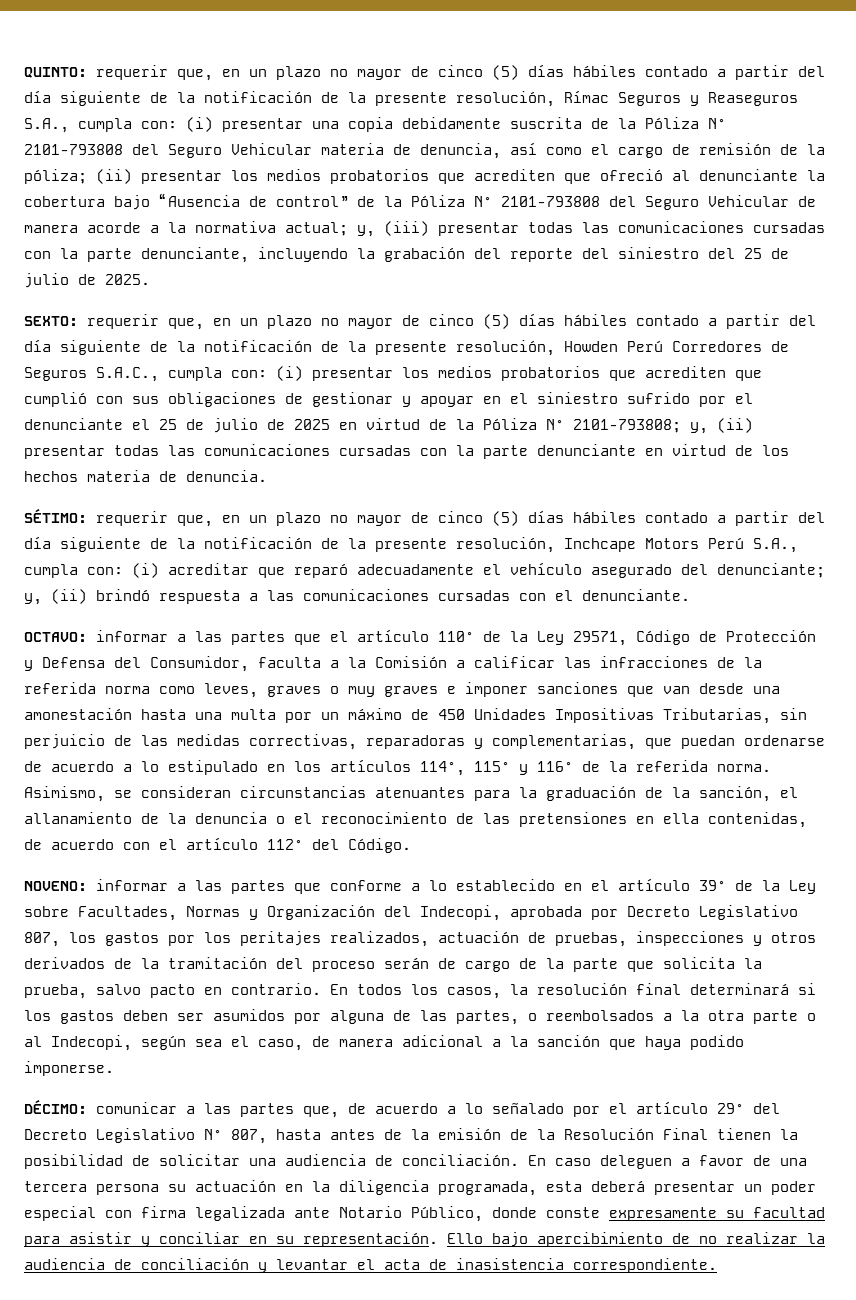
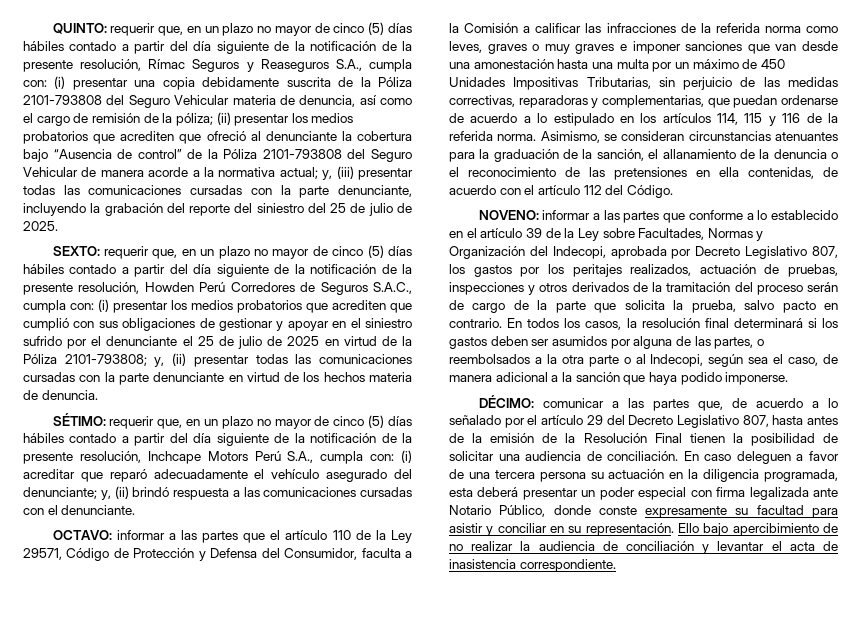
[708,118,726,129] N° -> (413, 82) none
[474,196,492,207] N° -> (258, 154) none
[546,419,564,430] N° -> (57, 359) none
[438,631,474,642] 110° -> [332,530,351,540] 110
[420,761,573,776] 114°, 115° y 116° -> [717,113,801,126] 114, 115 y 116
[267,839,303,850] 112° -> [583,185,602,195] 112
[699,880,726,891] 39° -> [525,228,542,238] 39
[717,1103,744,1114] 29° -> [586,415,603,425] 29
[204,1129,222,1140] N° -> (739, 421) none

